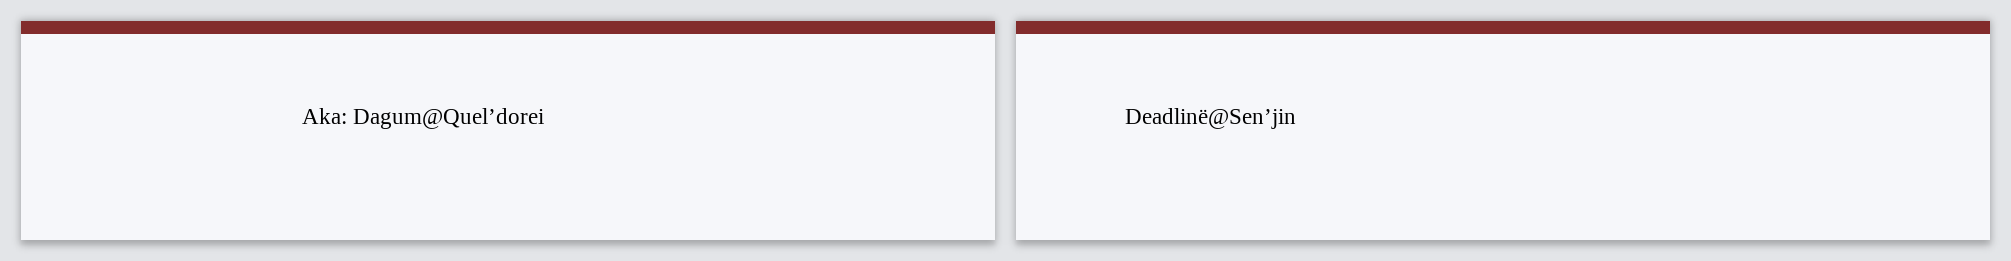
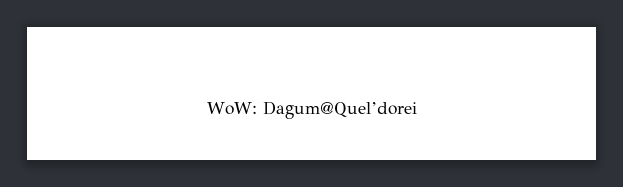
[301,108,347,124] Aka: -> [207,102,258,115] WoW:
[1125,108,1296,129] // Deadlinë@Sen’jin -> (418, 110) none

